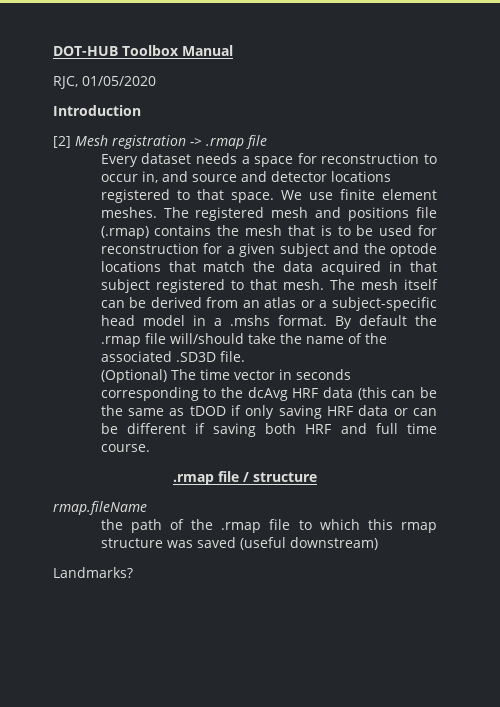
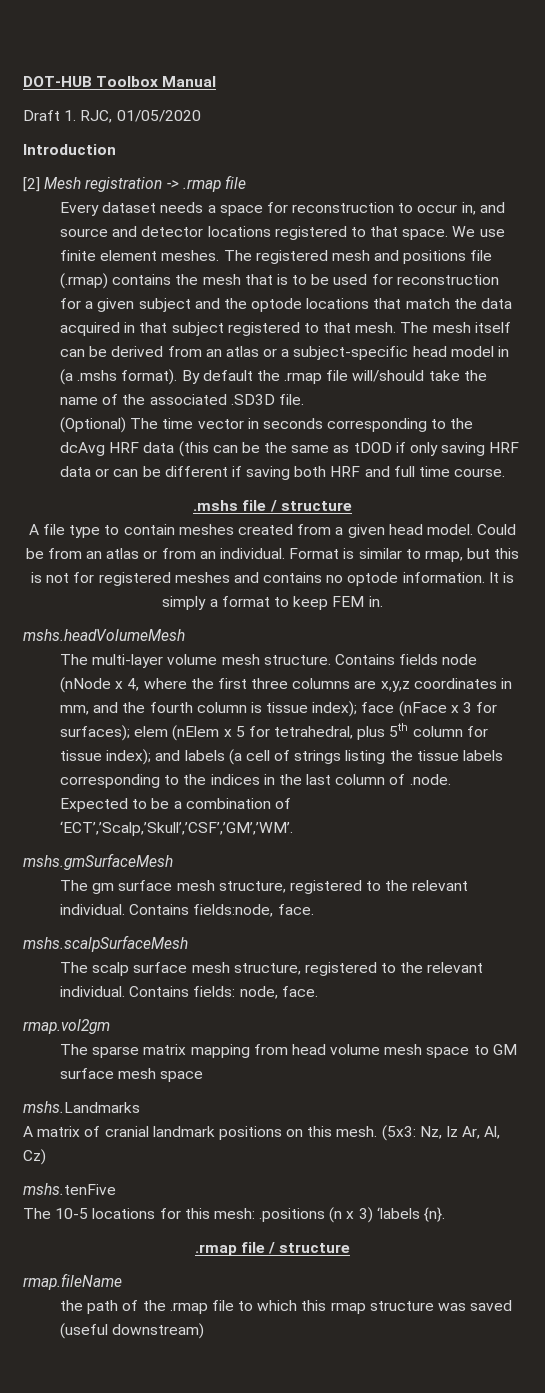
(233, 50) none -> [23,110,77,121] Draft 1.
[213,315,327,326] a .mshs format. -> [59,369,178,385] (a .mshs format).
(150, 448) none -> [193,500,352,512] [28,524,517,538] [25,548,520,562] [30,572,515,586] [162,596,383,610] [23,629,185,641] [59,654,478,668] [59,677,513,693] [59,701,498,717] [59,723,488,741] [59,749,504,765] [59,774,451,788] [59,798,291,812] [59,821,293,836] [23,853,173,870] [59,880,469,894] [59,904,314,917] [23,935,188,952] [59,962,484,976] [59,986,318,999] [23,1019,110,1034] [59,1044,517,1058] [59,1068,204,1082] [23,1101,140,1113] [23,1125,501,1141] [23,1149,46,1165] [23,1183,116,1195] [23,1207,446,1223] // .mshs file / structure // A file type to contain meshes created from a given head model. Could be from an atlas or from an individual. Format is similar to rmap, but this is not for registered meshes and contains no optode information. It is simply a format to keep FEM in. // mshs.headVolumeMesh // The multi-layer volume mesh structure. Contains fields node (nNode x 4, where the first three columns are x,y,z coordinates in mm, and the fourth column is tissue index); face (nFace x 3 for surfaces); elem (nElem x 5 for tetrahedral, plus 5th column for tissue index); and labels (a cell of strings listing the tissue labels corresponding to the indices in the last column of .node. Expected to be a combination of ‘ECT’,’Scalp,’Skull’,’CSF’,’GM’,’WM’. // mshs.gmSurfaceMesh // The gm surface mesh structure, registered to the relevant individual. Contains fields:node, face. // mshs.scalpSurfaceMesh // The scalp surface mesh structure, registered to the relevant individual. Contains fields: node, face. // rmap.vol2gm // The sparse matrix mapping from head volume mesh space to GM surface mesh space // mshs.Landmarks // A matrix of cranial landmark positions on this mesh. (5x3: Nz, Iz Ar, Al, Cz) // mshs.tenFive // The 10-5 locations for this mesh: .positions (n x 3) ‘labels {n}.
[53,567,133,578] // Landmarks? -> (205, 1331) none

